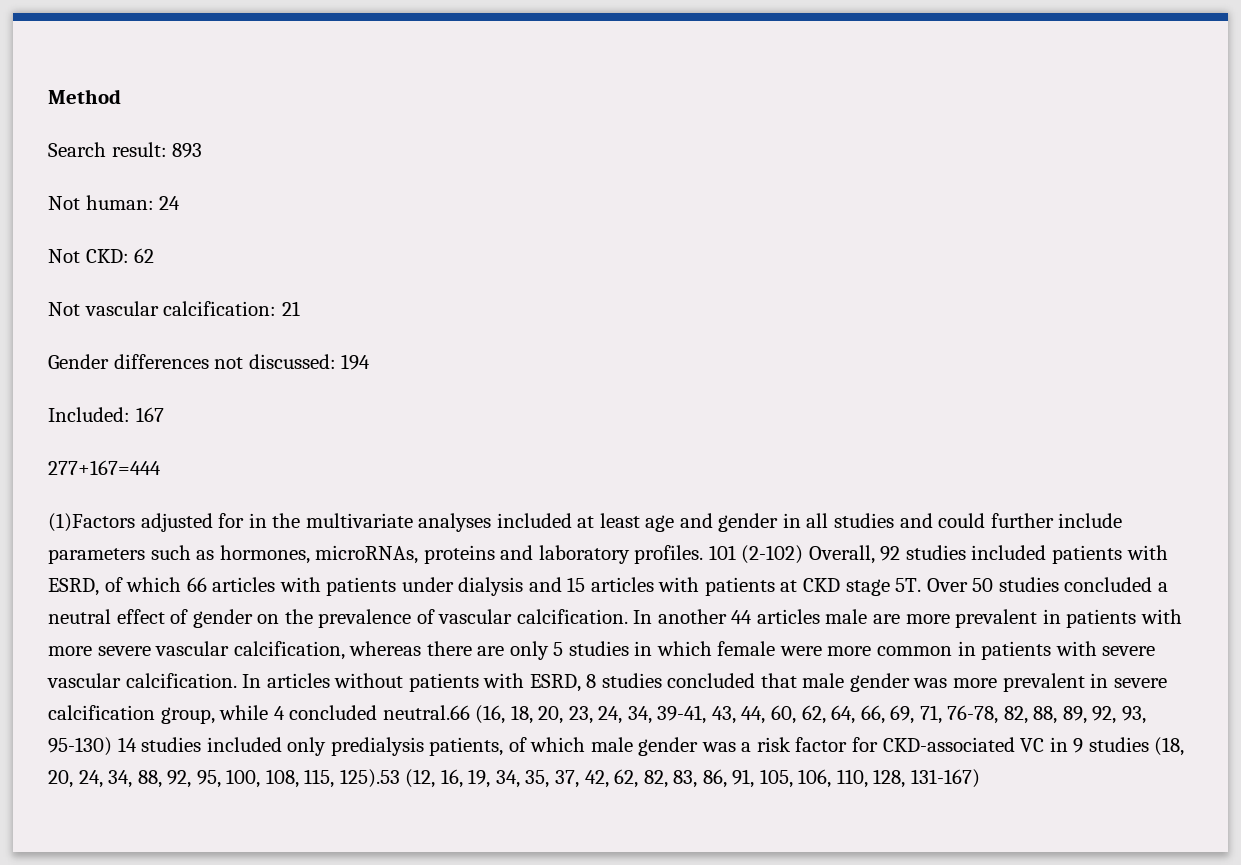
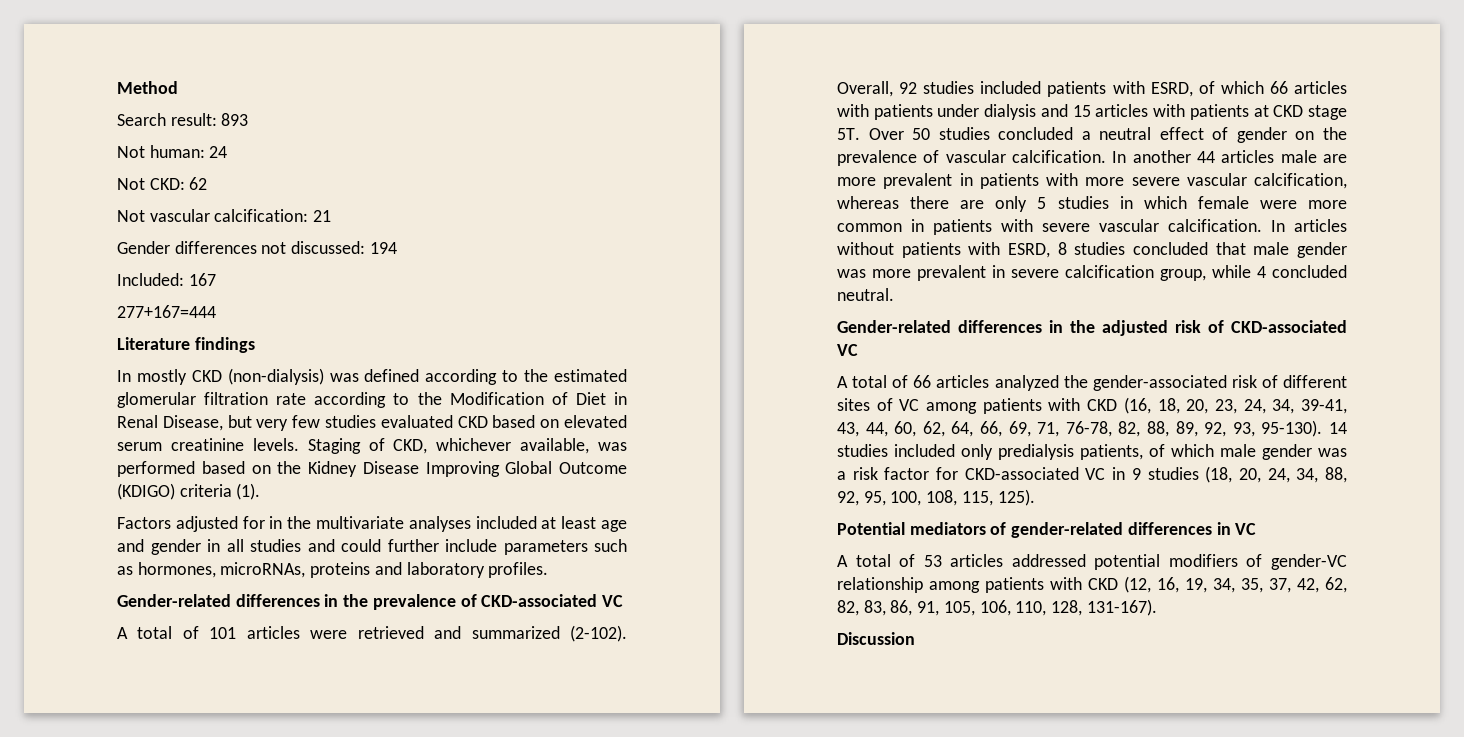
[48,513,135,532] (1)Factors -> [117,337,255,353] [117,368,628,385] [117,392,627,408] [117,415,627,431] [117,438,627,454] [117,461,627,477] [117,483,261,500] [117,517,171,529] Literature findings // In mostly CKD (non-dialysis) was defined according to the estimated glomerular filtration rate according to the Modification of Diet in Renal Disease, but very few studies evaluated CKD based on elevated serum creatinine levels. Staging of CKD, whichever available, was performed based on the Kidney Disease Improving Global Outcome (KDIGO) criteria (1). // Factors
[708,545,804,564] 101 (2-102) -> [117,594,624,610] [117,625,627,642] // Gender-related differences in the prevalence of CKD-associated VC // A total of 101 articles were retrieved and summarized (2-102).
[382,705,470,720] neutral.66 -> [837,288,894,301] [837,320,1347,336] [837,344,858,356] [837,375,1347,391] [837,398,1118,414] neutral. // Gender-related differences in the adjusted risk of CKD-associated VC // A total of 66 articles analyzed the gender-associated risk of different sites of VC among patients with CKD
[48,737,112,756] 95-130) -> [1261,420,1323,437] 95-130).
[339,769,400,788] 125).53 -> [997,489,1035,506] [837,522,1257,538] [837,554,1347,570] [837,577,1118,593] 125). // Potential mediators of gender-related differences in VC // A total of 53 articles addressed potential modifiers of gender-VC relationship among patients with CKD
[910,769,980,788] 131-167) -> [1086,599,1157,616] [837,632,915,645] 131-167). // Discussion

